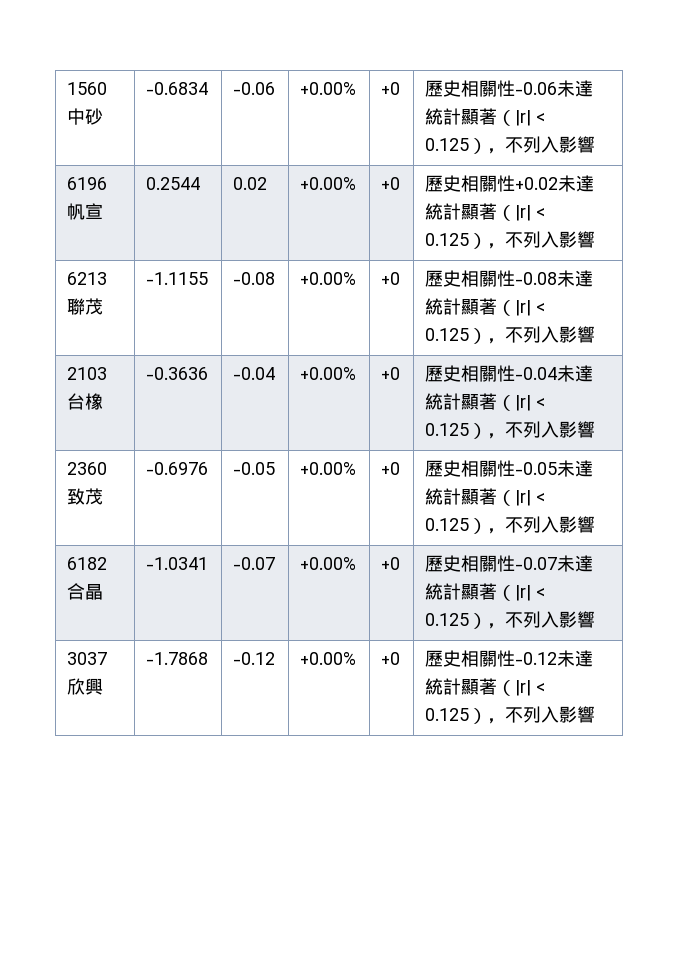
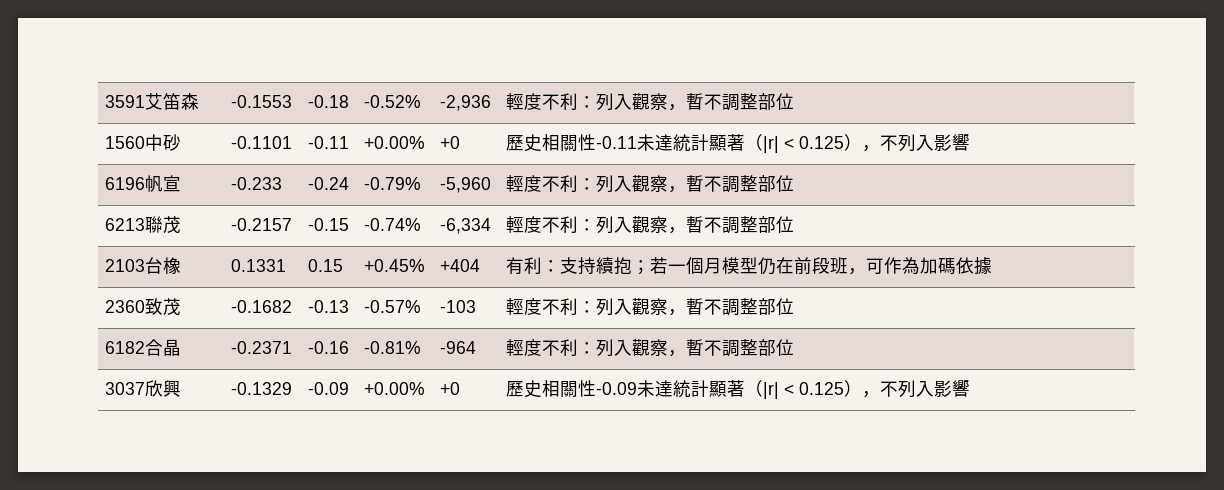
(67, 88) none -> [105,93,200,110] [231,95,293,108] [308,95,350,108] [364,95,422,108] [440,95,492,111] [506,93,795,111] 3591艾笛森 | -0.1553 | -0.18 | -0.52% | -2,936 | 輕度不利：列入觀察，暫不調整部位 //
[146,82,209,95] [233,82,276,95] [300,82,357,95] [381,82,401,95] [425,80,558,97] -0.6834 | -0.06 | +0.00% | +0 | 歷史相關性-0.06 -> [231,136,293,149] [308,136,350,149] [364,136,426,149] [440,136,461,149] [506,134,638,152] -0.1101 | -0.11 | +0.00% | +0 | 歷史相關性-0.11
[146,177,201,190] [233,177,268,190] [300,177,357,190] [381,177,401,190] [425,175,559,192] 0.2544 | 0.02 | +0.00% | +0 | 歷史相關性+0.02 -> [231,177,283,190] [308,177,350,190] [364,177,422,190] [440,177,492,193] [506,175,795,193] [105,216,182,234] [231,218,293,231] [308,218,350,231] [364,218,422,231] [440,218,492,234] [506,216,795,234] [105,257,182,274] [231,259,287,272] [308,259,344,272] [364,259,426,272] [440,259,481,272] [506,257,993,275] [105,298,182,316] [231,300,293,313] [308,300,350,313] [364,300,422,313] [440,300,477,313] [506,298,795,316] [105,339,182,356] [231,341,293,354] [308,341,350,354] [364,341,422,354] [440,341,477,354] [506,339,795,357] [105,380,182,397] [231,382,293,395] [308,382,350,395] [364,382,426,395] [440,382,461,395] [506,380,638,398] -0.233 | -0.24 | -0.79% | -5,960 | 輕度不利：列入觀察，暫不調整部位 // 6213聯茂 | -0.2157 | -0.15 | -0.74% | -6,334 | 輕度不利：列入觀察，暫不調整部位 // 2103台橡 | 0.1331 | 0.15 | +0.45% | +404 | 有利：支持續抱；若一個月模型仍在前段班，可作為加碼依據 // 2360致茂 | -0.1682 | -0.13 | -0.57% | -103 | 輕度不利：列入觀察，暫不調整部位 // 6182合晶 | -0.2371 | -0.16 | -0.81% | -964 | 輕度不利：列入觀察，暫不調整部位 // 3037欣興 | -0.1329 | -0.09 | +0.00% | +0 | 歷史相關性-0.09
[67,272,108,285] [67,298,104,315] [146,272,209,285] [233,272,276,285] [300,272,357,285] [381,272,401,285] [425,270,594,287] [425,298,546,316] [425,326,596,344] [67,367,108,380] [67,393,104,410] [146,367,209,380] [233,367,276,380] [300,367,357,380] [381,367,401,380] [425,365,594,382] [425,393,546,411] [425,421,596,439] [67,462,108,475] [67,488,104,505] [146,462,209,475] [233,462,276,475] [300,462,357,475] [381,462,401,475] [425,460,594,477] [425,488,546,506] [425,516,596,534] [67,557,108,570] [67,583,104,600] [146,557,209,570] [233,557,276,570] [300,557,357,570] [381,557,401,570] [425,555,594,572] [425,583,546,601] [425,611,596,629] [67,652,108,665] [67,678,104,695] [146,652,209,665] [233,652,276,665] [300,652,357,665] [381,652,401,665] [425,650,594,667] [425,678,546,696] [425,706,596,724] // 6213聯茂 | -1.1155 | -0.08 | +0.00% | +0 | 歷史相關性-0.08未達統計顯著（|r| < 0.125），不列入影響 // 2103台橡 | -0.3636 | -0.04 | +0.00% | +0 | 歷史相關性-0.04未達統計顯著（|r| < 0.125），不列入影響 // 2360致茂 | -0.6976 | -0.05 | +0.00% | +0 | 歷史相關性-0.05未達統計顯著（|r| < 0.125），不列入影響 // 6182合晶 | -1.0341 | -0.07 | +0.00% | +0 | 歷史相關性-0.07未達統計顯著（|r| < 0.125），不列入影響 // 3037欣興 | -1.7868 | -0.12 | +0.00% | +0 | 歷史相關性-0.12未達統計顯著（|r| < 0.125），不列入影響 -> (971, 388) none

